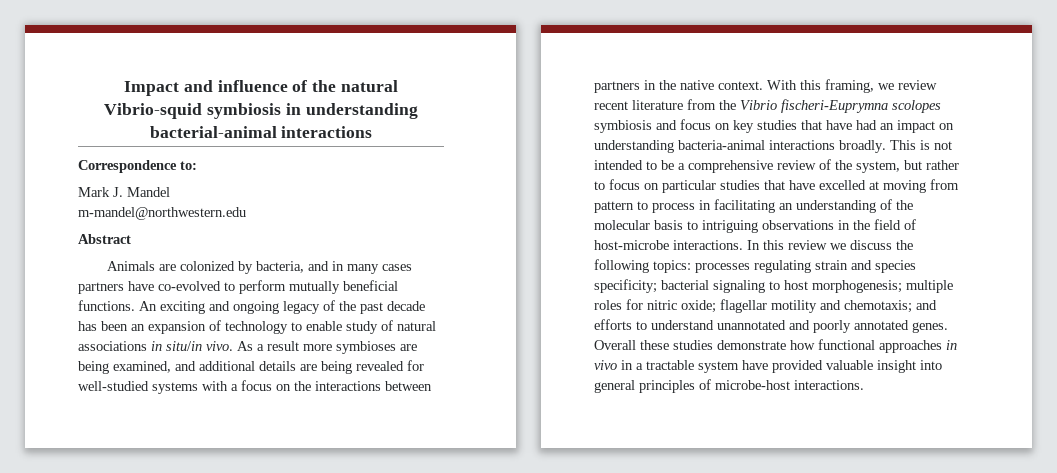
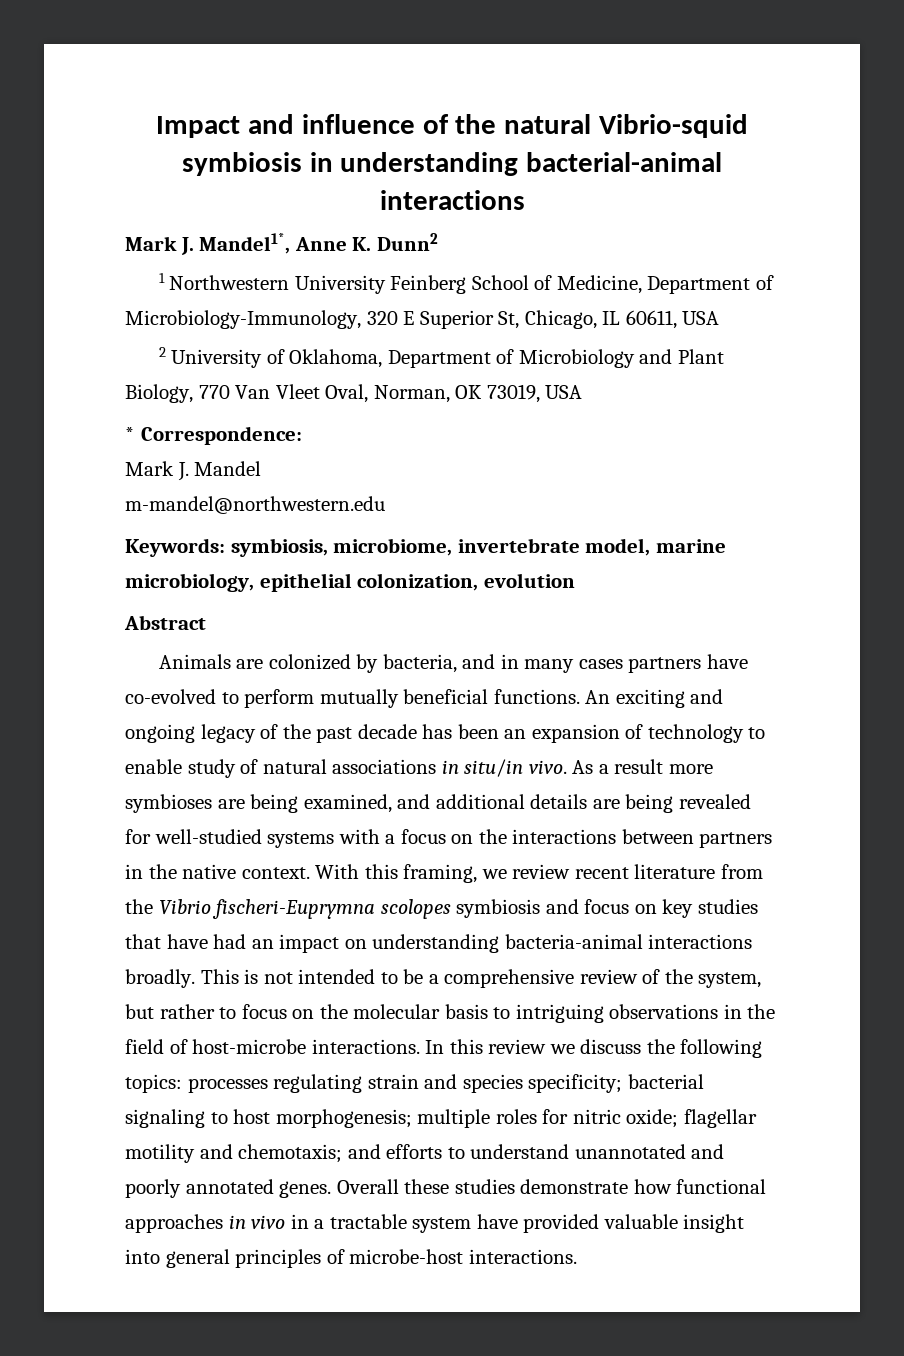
[78,160,197,173] [78,187,170,197] [78,207,246,220] Correspondence to: // Mark J. Mandel // m-mandel@northwestern.edu -> [125,233,438,255] [158,273,774,294] [125,310,720,329] [158,347,724,368] [125,384,583,403] [125,426,302,445] [125,461,262,481] [125,496,385,514] [125,538,726,557] [125,573,575,592] Mark J. Mandel1*, Anne K. Dunn2 // 1 Northwestern University Feinberg School of Medicine, Department of Microbiology-Immunology, 320 E Superior St, Chicago, IL 60611, USA // 2 University of Oklahoma, Department of Microbiology and Plant Biology, 770 Van Vleet Oval, Norman, OK 73019, USA // * Correspondence: // Mark J. Mandel // m-mandel@northwestern.edu // Keywords: symbiosis, microbiome, invertebrate model, marine microbiology, epithelial colonization, evolution
[662,179,959,193] [594,199,892,213] particular studies that have excelled at moving from pattern to process in facilitating an understanding of -> (315, 1014) none

